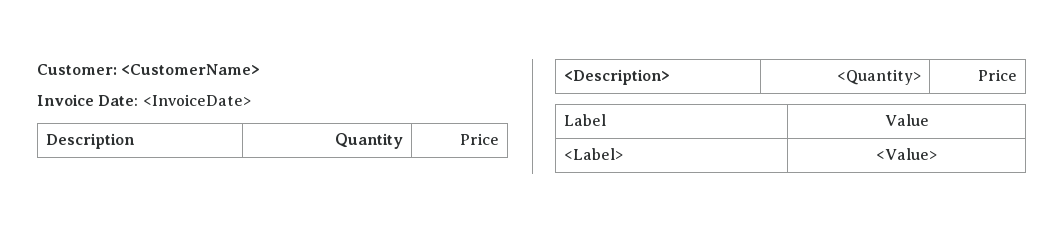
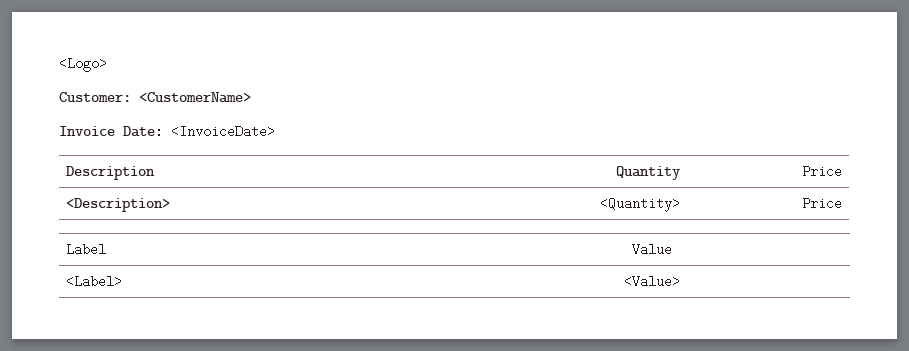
(37, 69) none -> [59,57,107,72] <Logo> //

